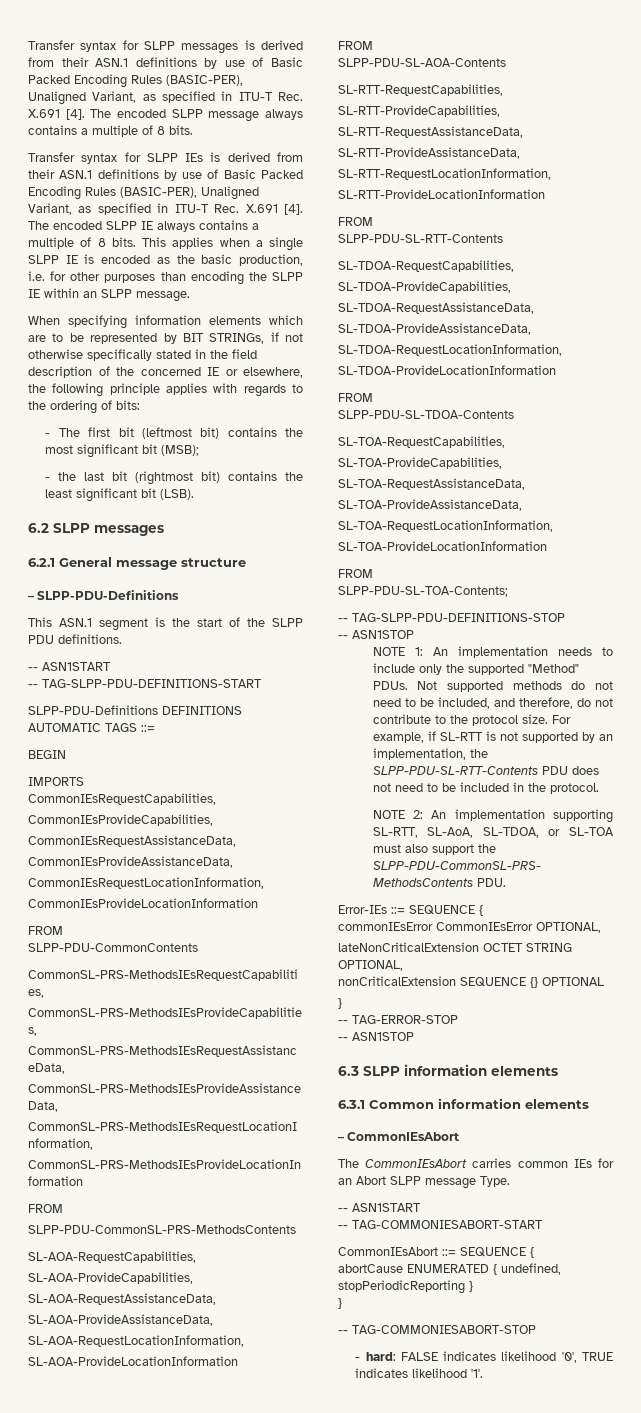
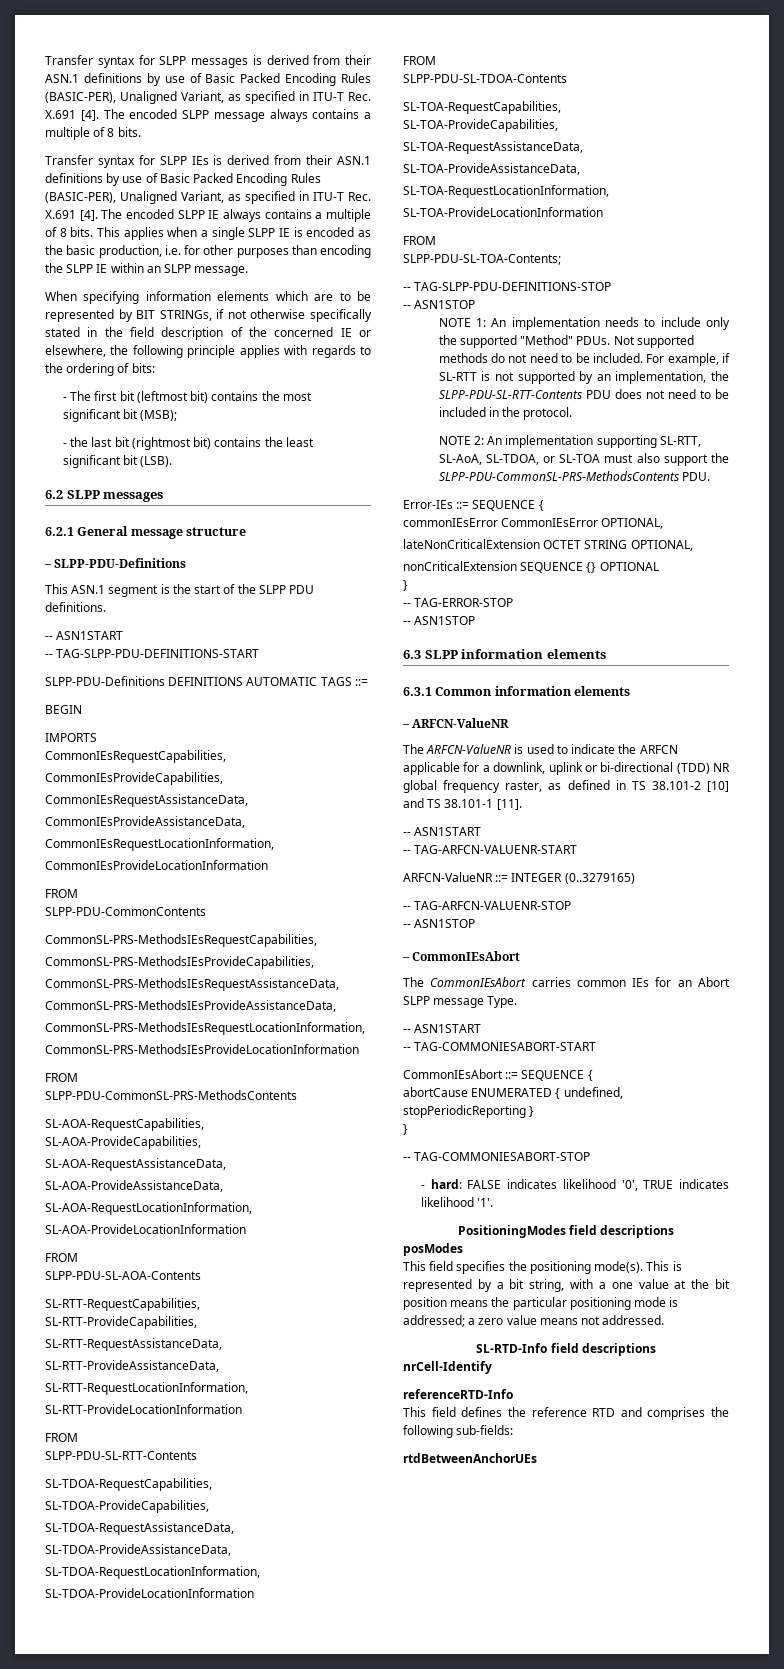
[437,697,613,709] [372,714,548,726] included, and therefore, do not contribute to the protocol size. -> [592,353,643,363] included.
(589, 1104) none -> [402,718,510,728] [403,744,678,754] [403,762,730,775] [403,780,729,793] [403,798,522,810] [403,827,482,836] [403,845,578,854] [403,872,635,884] [403,901,572,910] [403,919,476,928] // – ARFCN-ValueNR // The ARFCN-ValueNR is used to indicate the ARFCN applicable for a downlink, uplink or bi-directional (TDD) NR global frequency raster, as defined in TS 38.101-2 [10] and TS 38.101-1 [11]. // -- ASN1START // -- TAG-ARFCN-VALUENR-START // ARFCN-ValueNR ::= INTEGER (0..3279165) // -- TAG-ARFCN-VALUENR-STOP // -- ASN1STOP
(484, 1373) none -> [457,1225,675,1238] [403,1243,463,1256] [403,1261,682,1274] [403,1279,730,1292] [403,1297,679,1310] [403,1315,665,1327] [476,1343,656,1356] [403,1361,492,1374] [403,1389,513,1399] [403,1407,729,1420] [403,1425,514,1438] [403,1453,537,1463] // PositioningModes field descriptions // posModes // This field specifies the positioning mode(s). This is represented by a bit string, with a one value at the bit position means the particular positioning mode is addressed; a zero value means not addressed. // SL-RTD-Info field descriptions // nrCell-Identify // referenceRTD-Info // This field defines the reference RTD and comprises the following sub-fields: // rtdBetweenAnchorUEs

